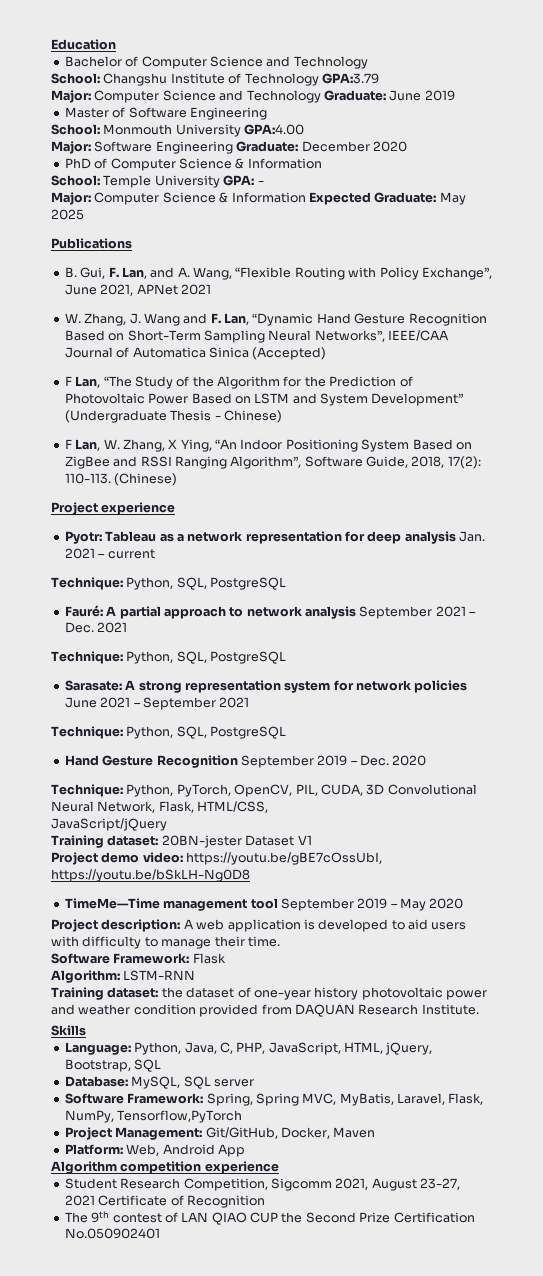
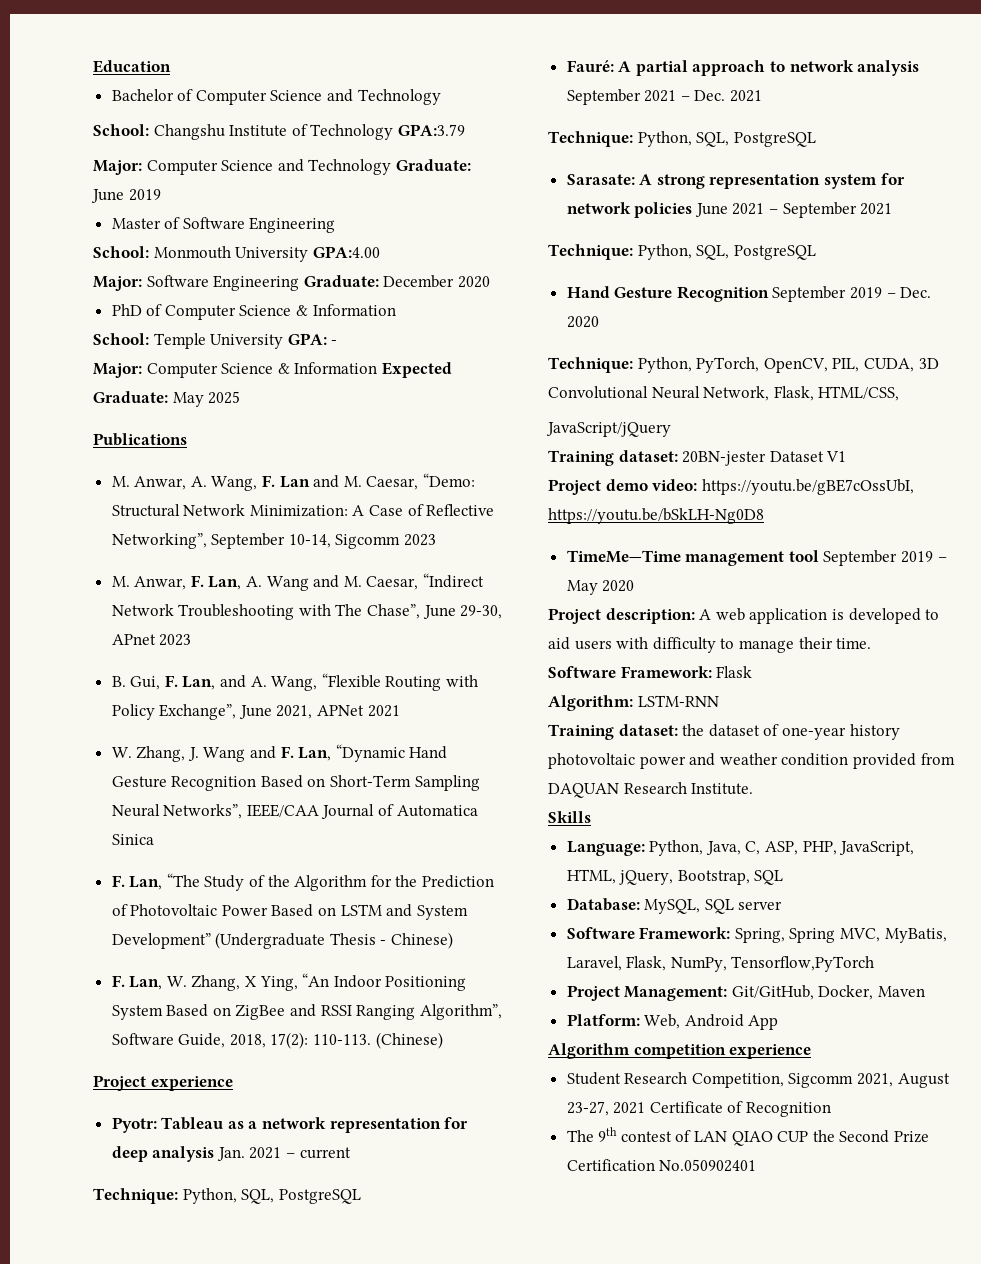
(132, 243) none -> [111,473,476,491] [111,504,495,517] [111,533,437,549] [111,573,485,591] [111,604,503,620] [111,634,192,646] // M. Anwar, A. Wang, F. Lan and M. Caesar, “Demo: Structural Network Minimization: A Case of Reflective Networking”, September 10-14, Sigcomm 2023 // M. Anwar, F. Lan, A. Wang and M. Caesar, “Indirect Network Troubleshooting with The Chase”, June 29-30, APnet 2023
[252,347,327,360] [64,376,72,386] (Accepted) // F -> [111,875,125,887] // F.
[64,439,72,449] F -> [111,975,125,987] F.
(233, 1048) none -> [765,841,799,855] ASP,

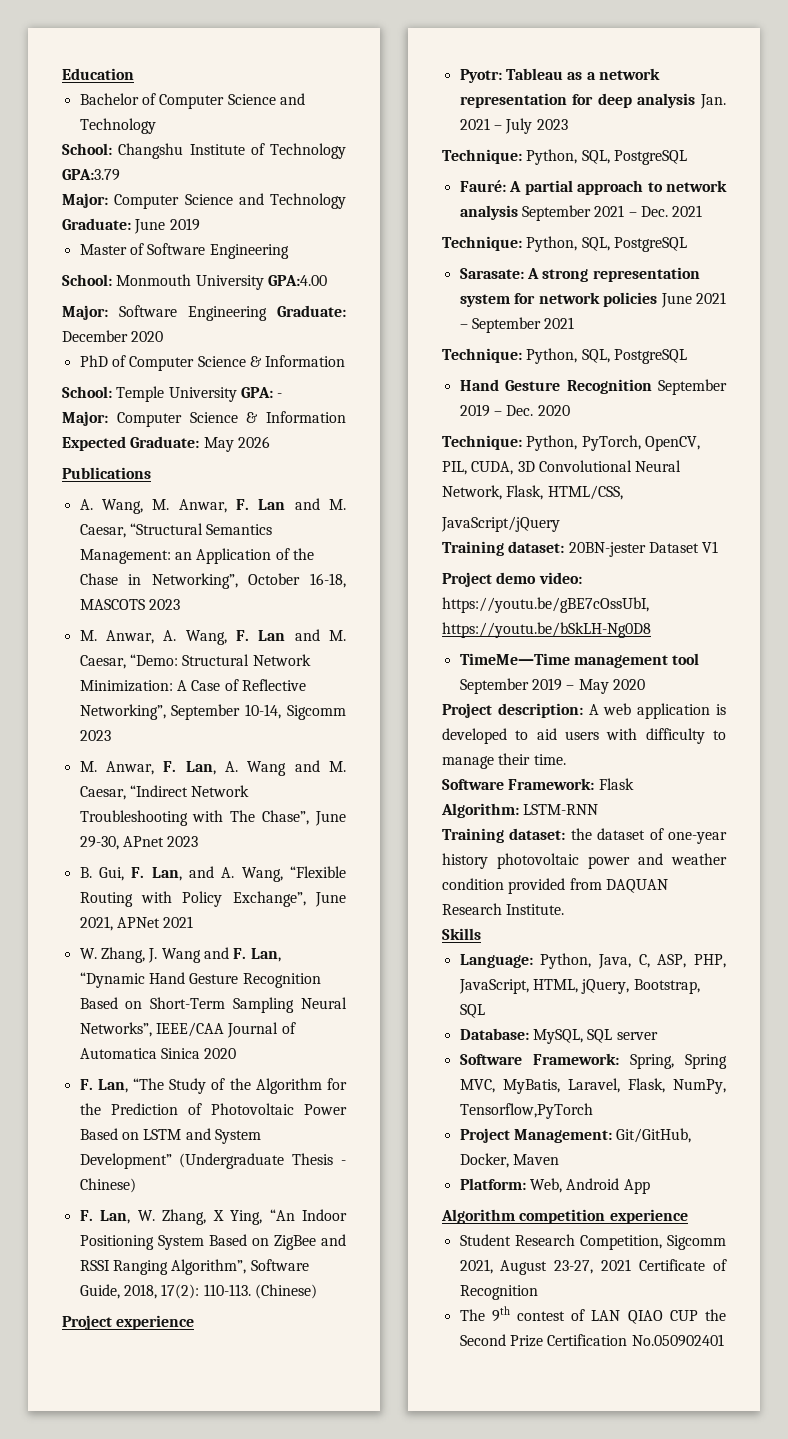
[208,391,241,404] 2025 -> [237,436,270,448] 2026
(187, 439) none -> [79,498,346,514] [79,523,273,538] [79,548,314,564] [79,573,346,589] [79,599,180,610] // A. Wang, M. Anwar, F. Lan and M. Caesar, “Structural Semantics Management: an Application of the Chase in Networking”, October 16-18, MASCOTS 2023
(154, 839) none -> [204,1048,237,1059] 2020
[299,1147,351,1159] current -> [505,118,568,134] July 2023

